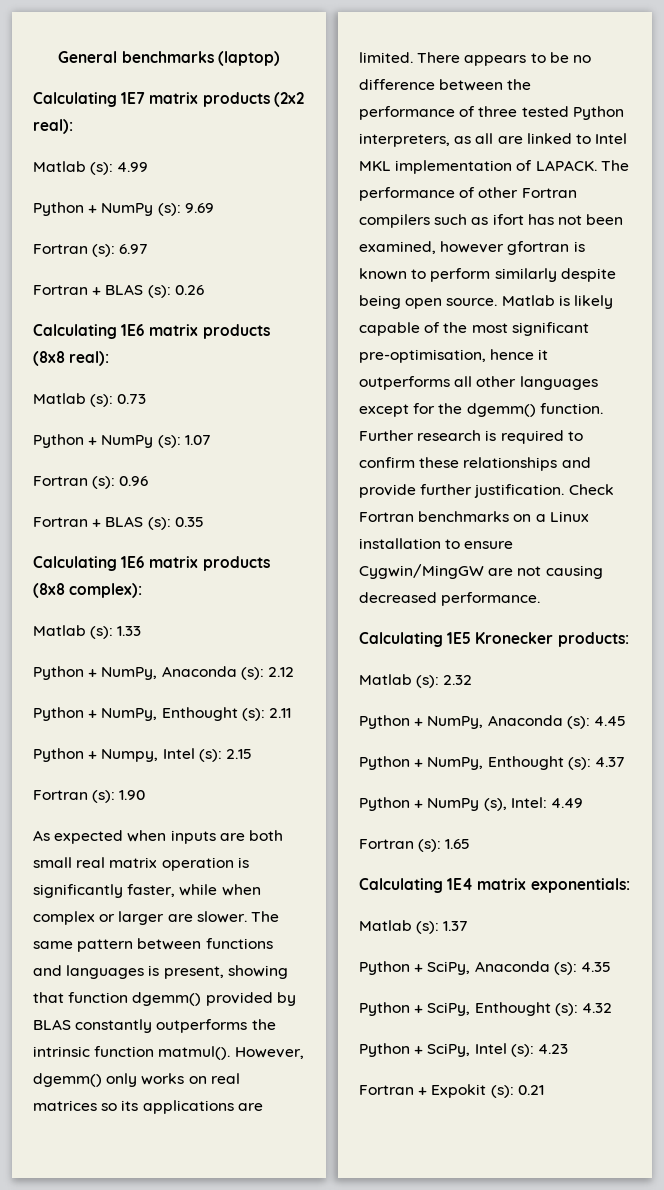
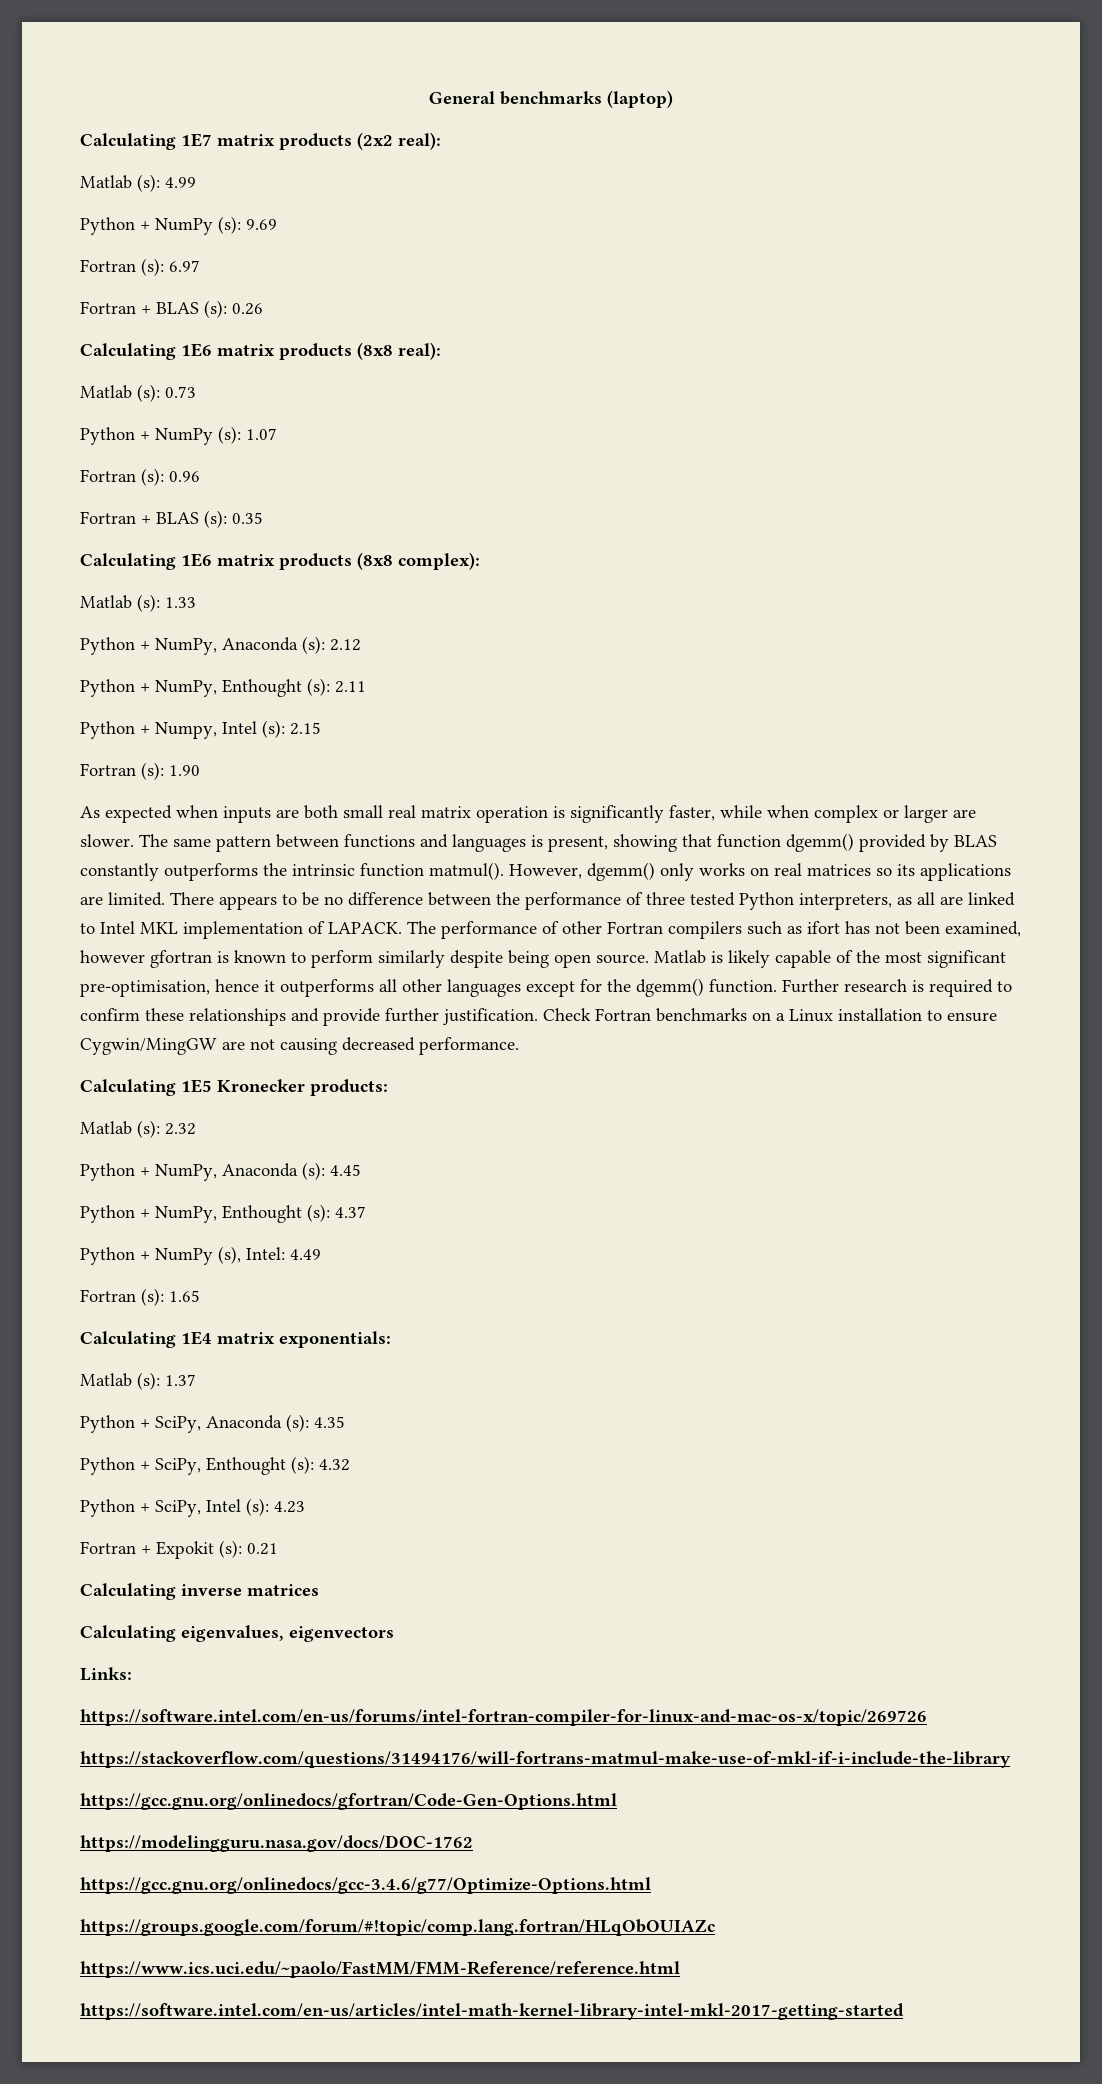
(544, 1090) none -> [80,1583,319,1600] [80,1625,394,1642] [80,1667,132,1681] [80,1709,927,1726] [80,1751,1011,1768] [80,1793,617,1810] [80,1835,473,1852] [80,1877,651,1894] [80,1919,715,1936] [80,1961,680,1978] [80,2003,904,2020] // Calculating inverse matrices // Calculating eigenvalues, eigenvectors // Links: // https://software.intel.com/en-us/forums/intel-fortran-compiler-for-linux-and-mac-os-x/topic/269726 // https://stackoverflow.com/questions/31494176/will-fortrans-matmul-make-use-of-mkl-if-i-include-the-library // https://gcc.gnu.org/onlinedocs/gfortran/Code-Gen-Options.html // https://modelingguru.nasa.gov/docs/DOC-1762 // https://gcc.gnu.org/onlinedocs/gcc-3.4.6/g77/Optimize-Options.html // https://groups.google.com/forum/#!topic/comp.lang.fortran/HLqObOUIAZc // https://www.ics.uci.edu/~paolo/FastMM/FMM-Reference/reference.html // https://software.intel.com/en-us/articles/intel-math-kernel-library-intel-mkl-2017-getting-started

